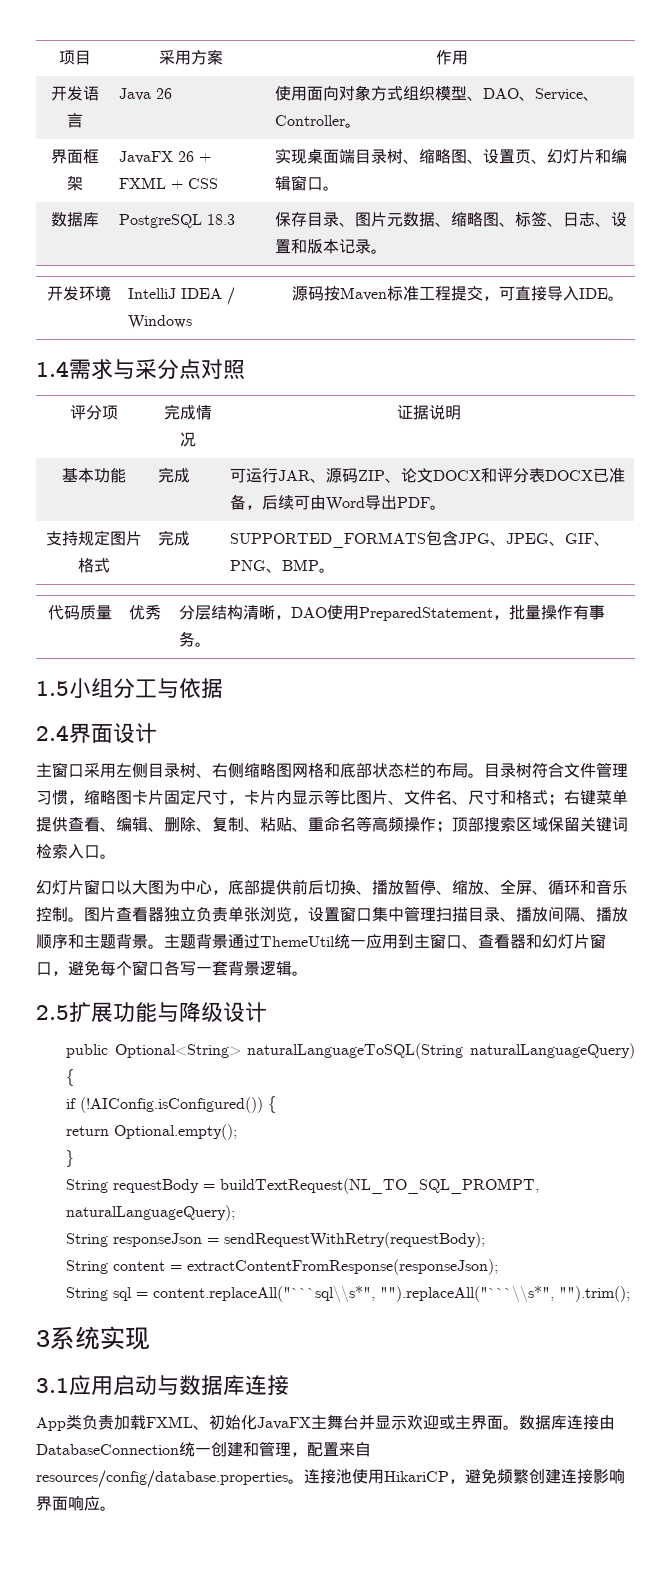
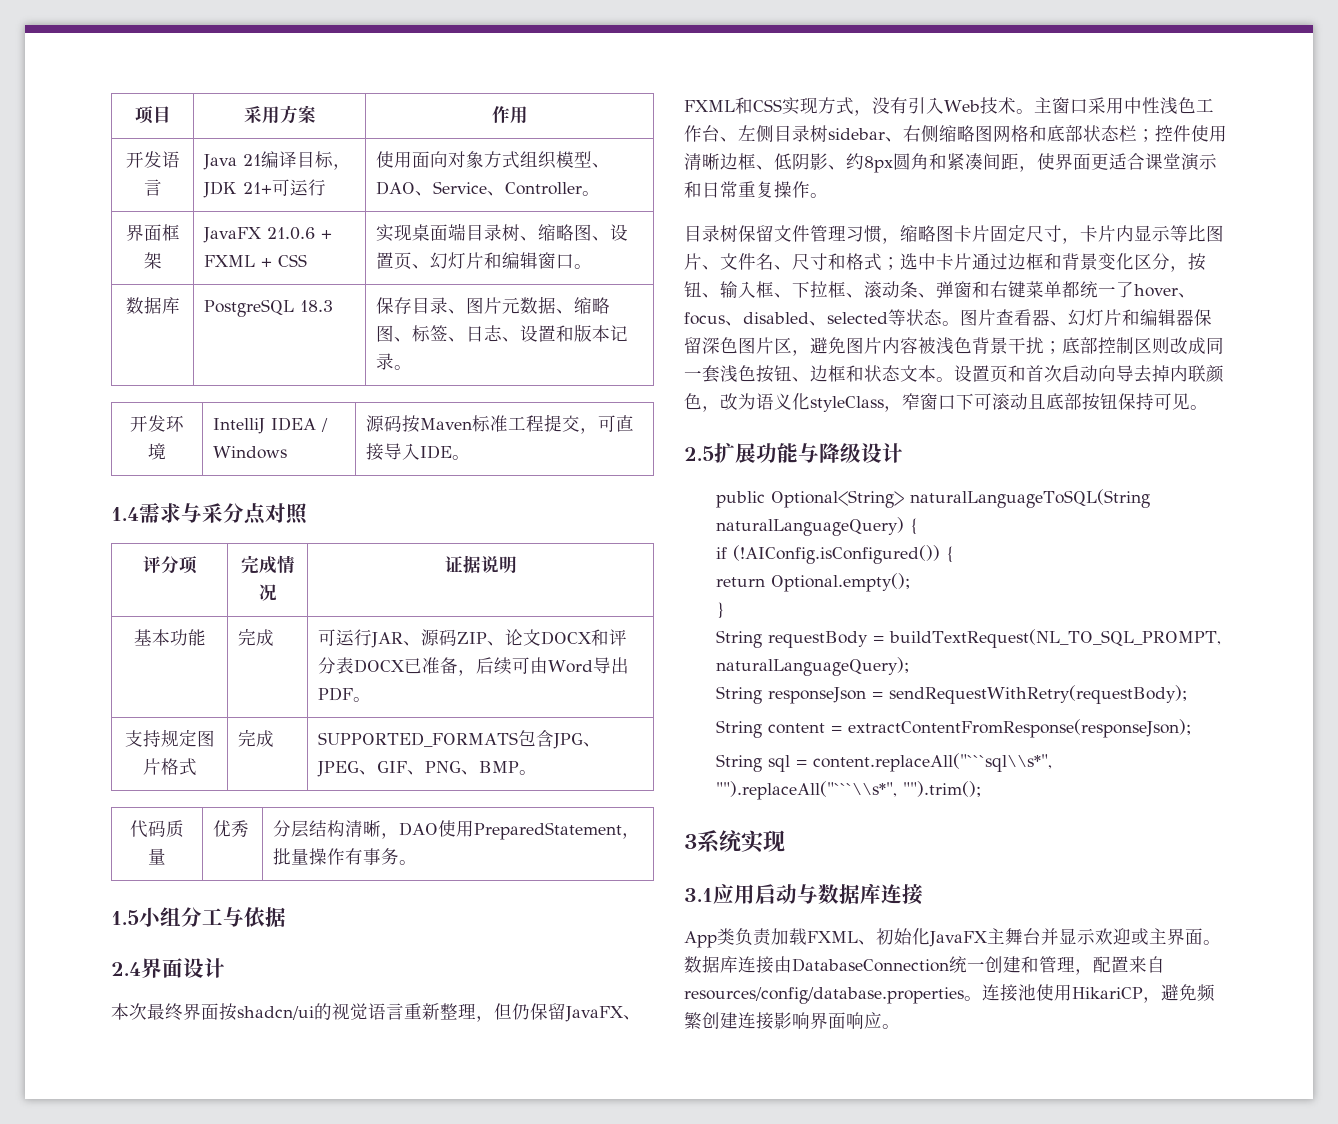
[155,88,172,99] 26 -> [243,151,352,170] [203,179,327,198] 21编译目标，JDK 21+可运行
[177,151,194,162] 26 -> [267,227,316,240] 21.0.6
[36,762,116,778] 主窗口采用 -> [111,1003,641,1022] [684,97,1214,116] [684,125,738,142] 本次最终界面按shadcn/ui的视觉语言重新整理，但仍保留JavaFX、FXML和CSS实现方式，没有引入Web技术。主窗口采用中性浅色工作台、
(196, 770) none -> [828,128,885,140] sidebar
[420,762,564,778] 的布局。目录树符合 -> [1137,125,1227,142] [684,153,1217,173] [684,181,828,198] [684,225,774,242] ；控件使用清晰边框、低阴影、约8px圆角和紧凑间距，使界面更适合课堂演示和日常重复操作。 // 目录树保留
[564,789,628,805] [36,816,628,833] [36,844,116,859] [36,879,628,895] [36,906,628,922] [36,933,606,949] [36,960,292,976] 右键菜单提供查看、编辑、删除、复制、粘贴、重命名等高频操作；顶部搜索区域保留关键词检索入口。 // 幻灯片窗口以大图为中心，底部提供前后切换、播放暂停、缩放、全屏、循环和音乐控制。图片查看器独立负责单张浏览，设置窗口集中管理扫描目录、播放间隔、播放顺序和主题背景。主题背景通过ThemeUtil统一应用到主窗口、查看器和幻灯片窗口，避免每个窗口各写一套背景逻辑 -> [900,253,1206,272] [684,281,1196,298] [684,309,1212,326] [684,337,1224,356] [684,365,1224,383] [684,393,1190,412] 选中卡片通过边框和背景变化区分，按钮、输入框、下拉框、滚动条、弹窗和右键菜单都统一了hover、focus、disabled、selected等状态。图片查看器、幻灯片和编辑器保留深色图片区，避免图片内容被浅色背景干扰；底部控制区则改成同一套浅色按钮、边框和状态文本。设置页和首次启动向导去掉内联颜色，改为语义化styleClass，窄窗口下可滚动且底部按钮保持可见

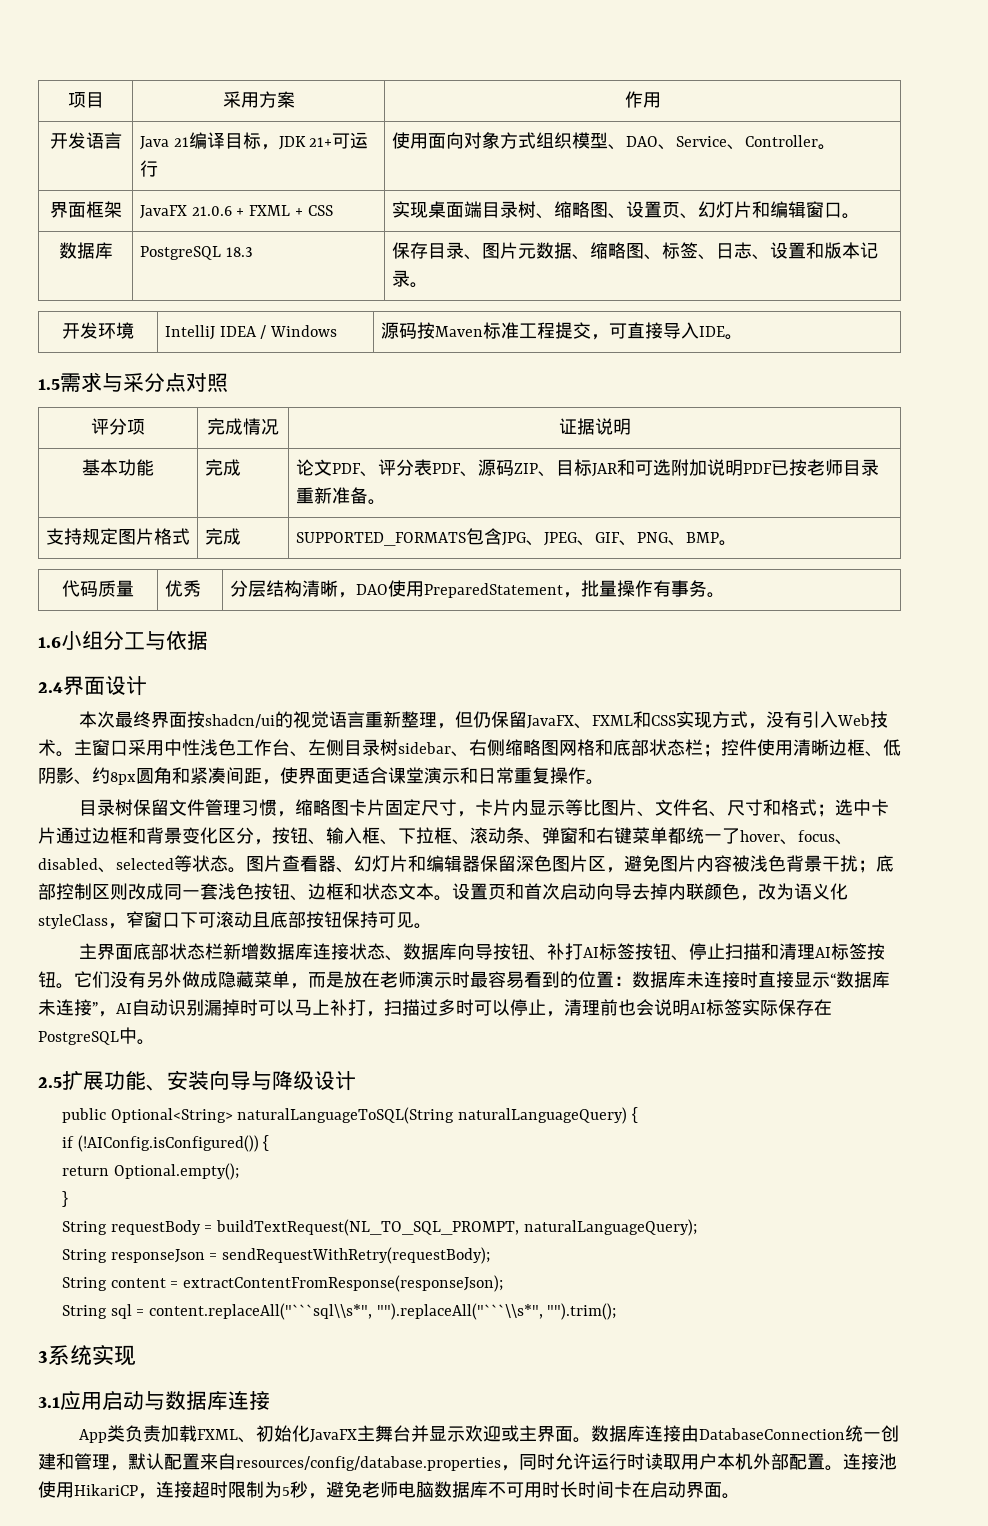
[111,507,139,521] 1.4 -> [38,379,60,390] 1.5
[318,629,628,648] [318,657,630,676] [318,687,354,701] 可运行JAR、源码ZIP、论文DOCX和评分表DOCX已准备，后续可由Word导出PDF -> [295,459,879,477] [295,487,368,504] 论文PDF、评分表PDF、源码ZIP、目标JAR和可选附加说明PDF已按老师目录重新准备
[111,910,139,925] 1.5 -> [38,637,61,648] 1.6
(1208, 407) none -> [79,943,886,961] [38,971,890,989] [38,999,832,1017] [38,1027,155,1045] // 主界面底部状态栏新增数据库连接状态、数据库向导按钮、补打AI标签按钮、停止扫描和清理AI标签按钮。它们没有另外做成隐藏菜单，而是放在老师演示时最容易看到的位置：数据库未连接时直接显示“数据库未连接”，AI自动识别漏掉时可以马上补打，扫描过多时可以停止，清理前也会说明AI标签实际保存在PostgreSQL中。
(798, 453) none -> [146,1070,251,1091] 、安装向导
(1093, 972) none -> [128,1453,164,1470] 默认
(964, 995) none -> [501,1453,825,1471] ，同时允许运行时读取用户本机外部配置
[1161,984,1215,1002] [684,1012,882,1030] 避免频繁创建连接影响界面响应 -> [156,1481,722,1499] 连接超时限制为5秒，避免老师电脑数据库不可用时长时间卡在启动界面

